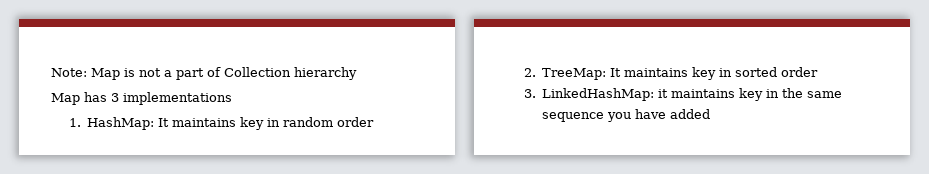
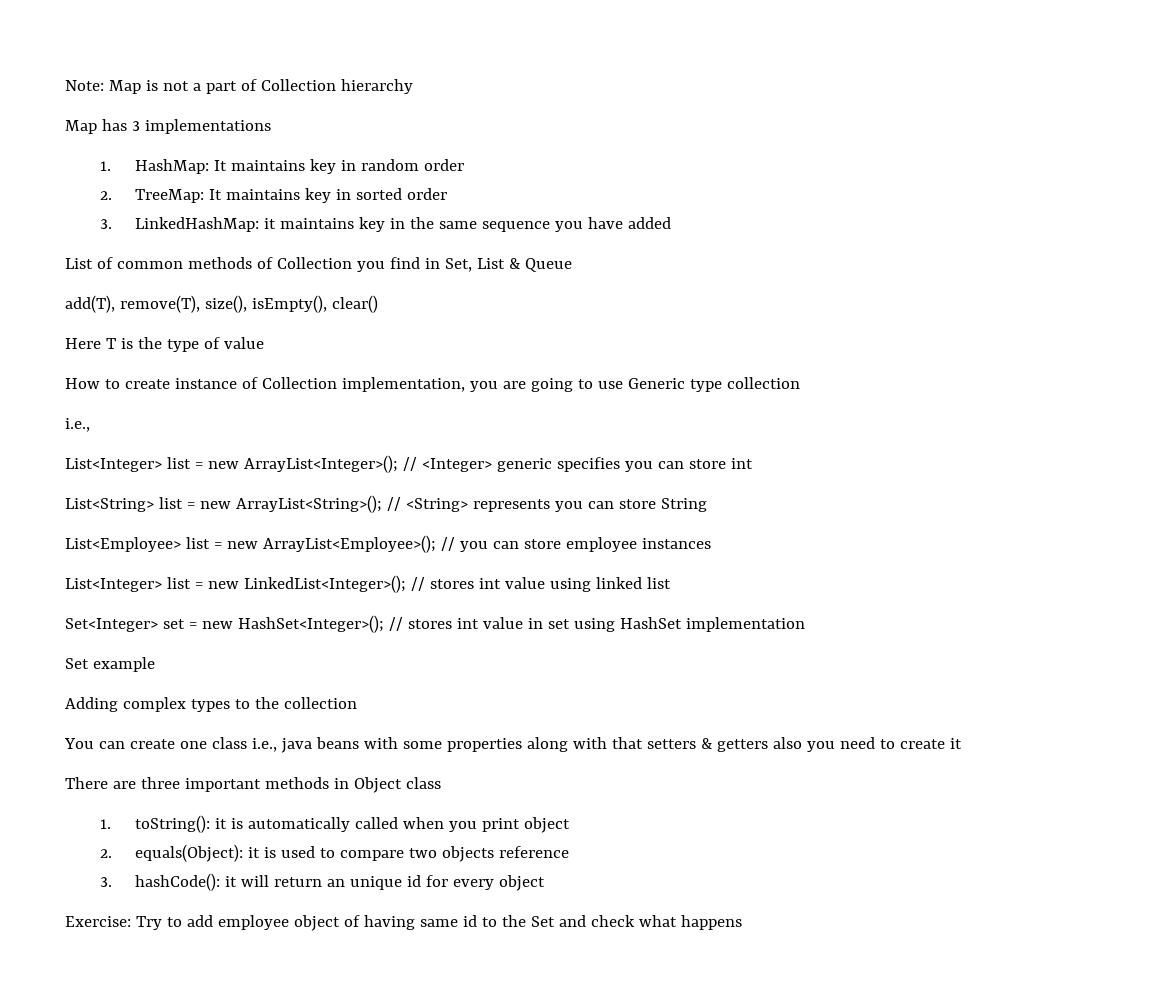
(711, 114) none -> [65,257,572,272] [65,295,378,313] [65,337,264,352] [65,377,800,392] [65,418,90,432] [65,455,753,473] [65,495,707,513] [65,535,711,553] [65,575,671,593] [65,615,805,633] [65,657,155,672] [65,697,357,712] [64,737,962,753] [65,777,441,793] [100,815,571,833] [100,844,570,862] [100,873,546,891] [65,915,742,931] // List of common methods of Collection you find in Set, List & Queue // add(T), remove(T), size(), isEmpty(), clear() // Here T is the type of value // How to create instance of Collection implementation, you are going to use Generic type collection // i.e., // List<Integer> list = new ArrayList<Integer>(); // <Integer> generic specifies you can store int // List<String> list = new ArrayList<String>(); // <String> represents you can store String // List<Employee> list = new ArrayList<Employee>(); // you can store employee instances // List<Integer> list = new LinkedList<Integer>(); // stores int value using linked list // Set<Integer> set = new HashSet<Integer>(); // stores int value in set using HashSet implementation // Set example // Adding complex types to the collection // You can create one class i.e., java beans with some properties along with that setters & getters also you need to create it // There are three important methods in Object class // 1. toString(): it is automatically called when you print object // 2. equals(Object): it is used to compare two objects reference // 3. hashCode(): it will return an unique id for every object // Exercise: Try to add employee object of having same id to the Set and check what happens

